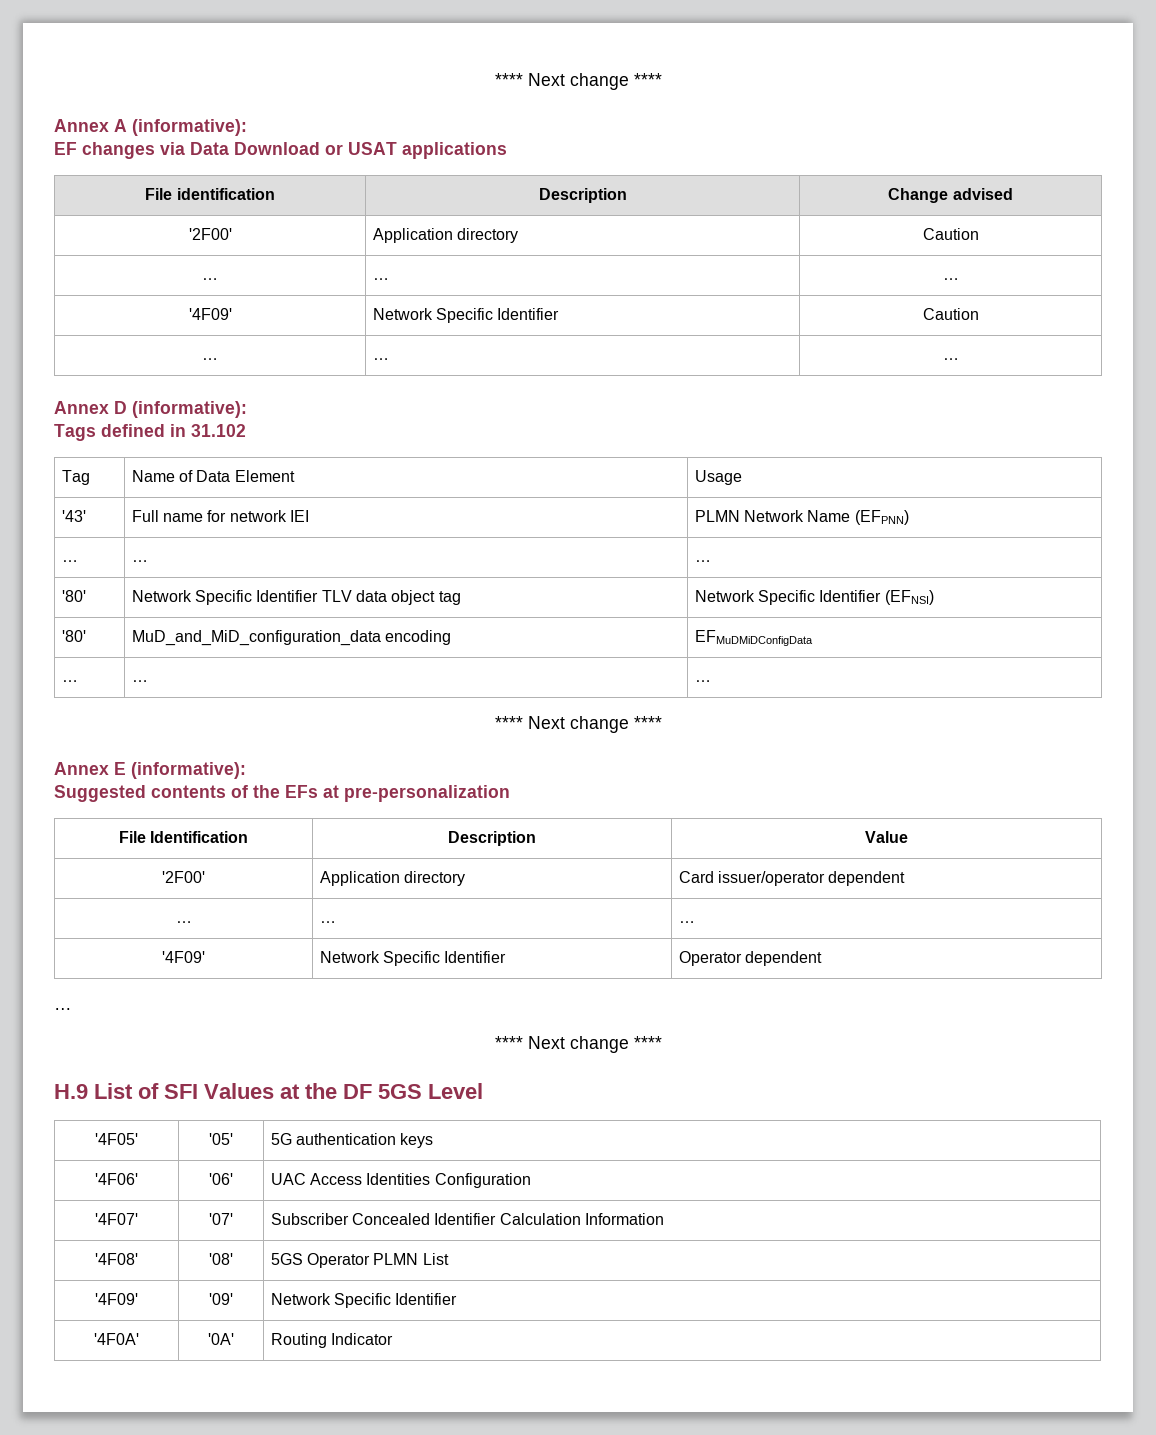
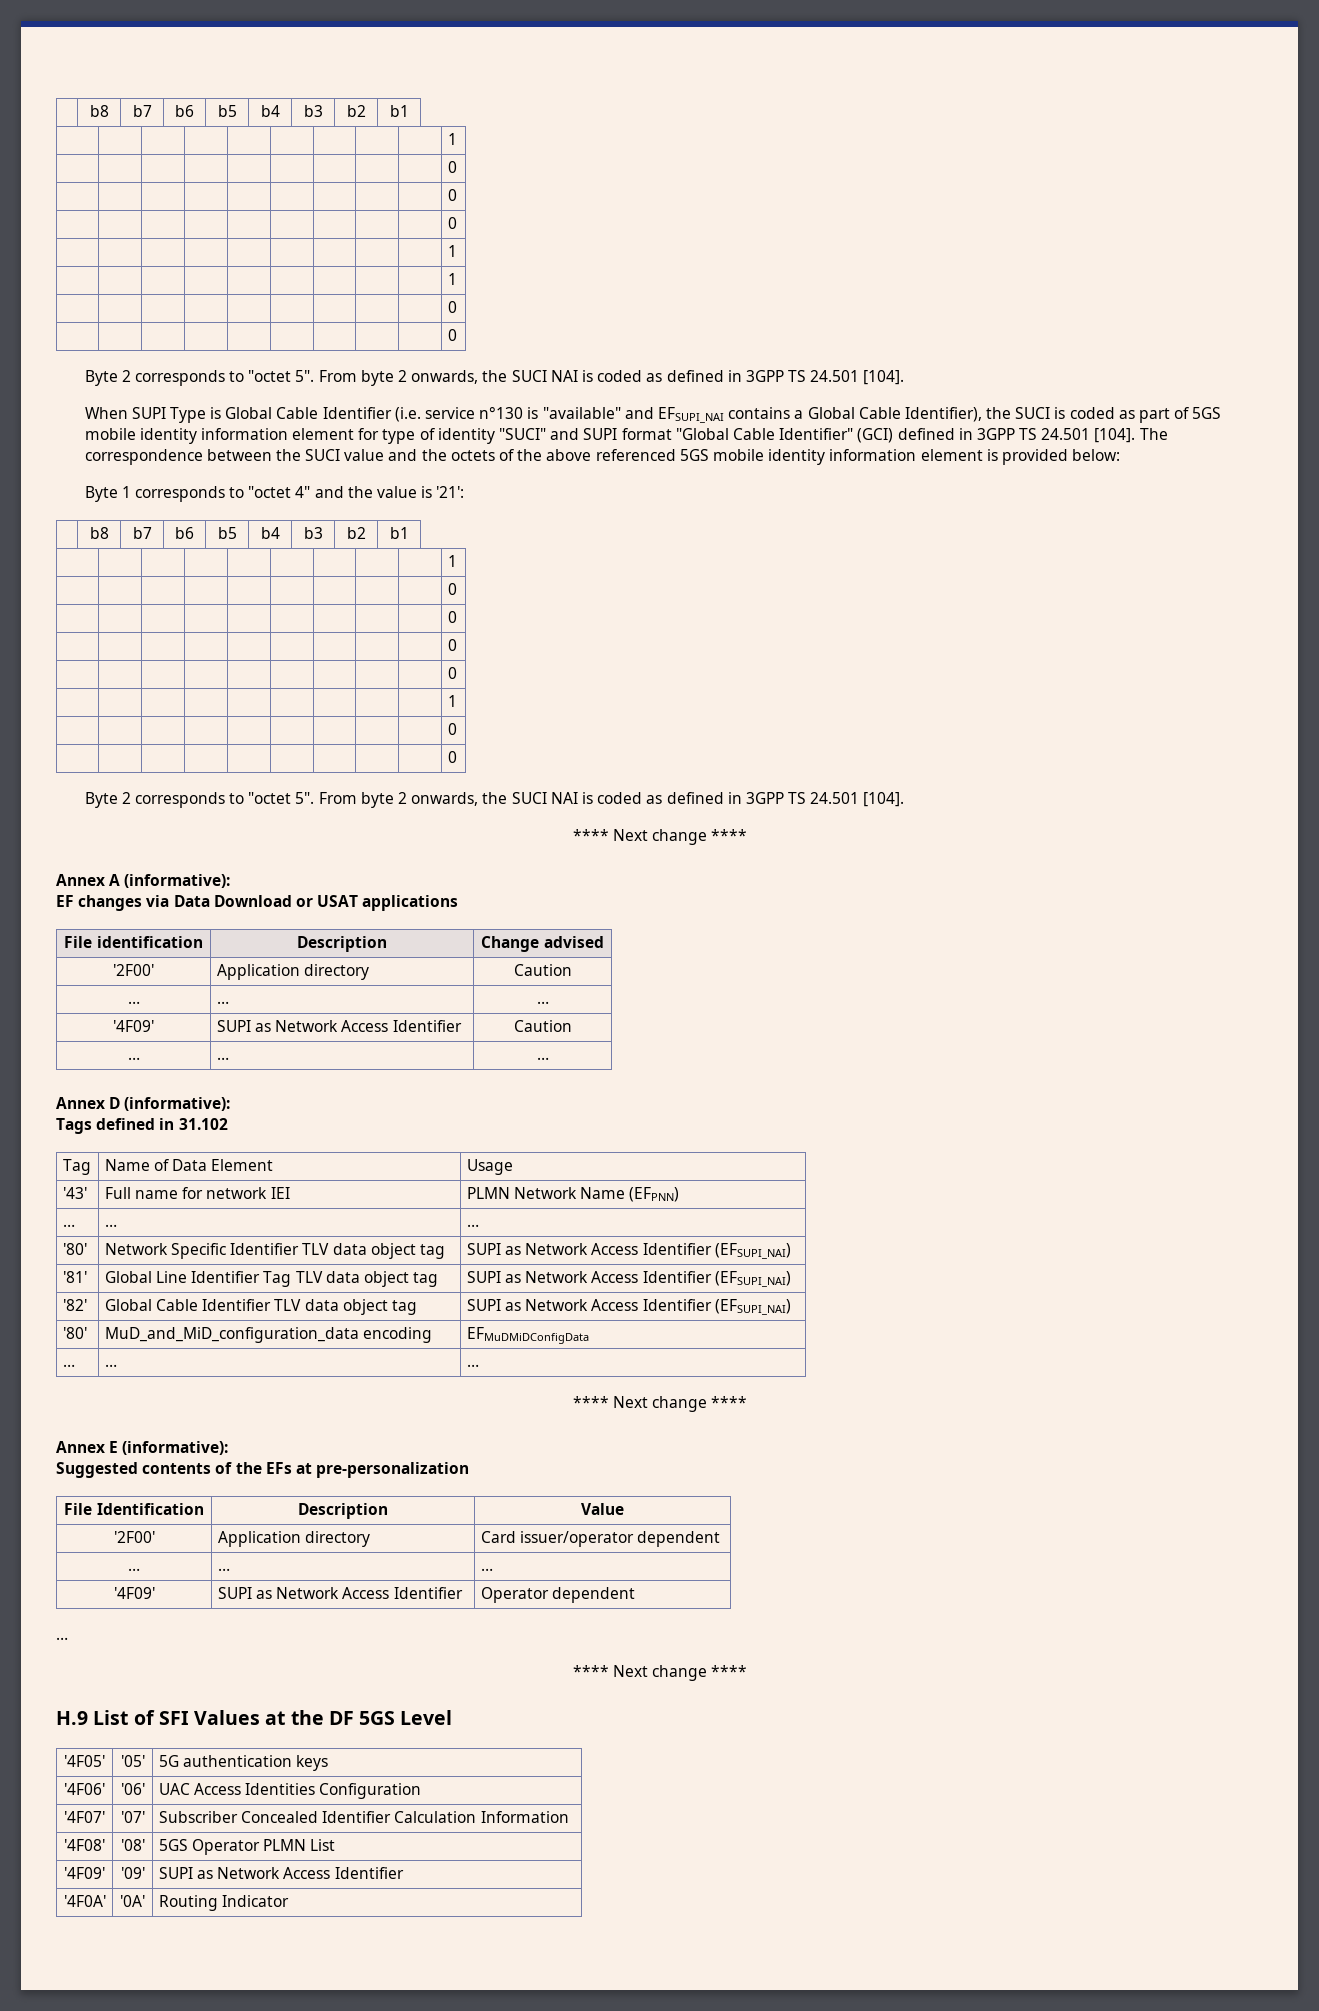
(494, 79) none -> [89,105,109,117] [132,105,152,117] [175,105,194,117] [217,105,237,117] [260,105,280,117] [303,105,323,117] [346,105,366,117] [389,105,409,117] [447,133,457,145] [447,161,457,173] [447,189,457,201] [447,217,457,229] [447,245,457,257] [447,273,457,285] [447,301,457,313] [447,329,457,341] [84,370,905,386] [84,407,1222,423] [84,428,1168,444] [84,449,1121,465] [84,486,465,502] [89,527,109,539] [132,527,152,539] [175,527,194,539] [217,527,237,539] [260,527,280,539] [303,527,323,539] [346,527,366,539] [389,527,409,539] [447,555,457,567] [447,583,457,595] [447,611,457,623] [447,639,457,651] [447,667,457,679] [447,695,457,707] [447,723,457,735] [447,751,457,763] [84,792,905,808] | b8 | b7 | b6 | b5 | b4 | b3 | b2 | b1 // | | | | | | | | | 1 // | | | | | | | | | 0 // | | | | | | | | | 0 // | | | | | | | | | 0 // | | | | | | | | | 1 // | | | | | | | | | 1 // | | | | | | | | | 0 // | | | | | | | | | 0 // Byte 2 corresponds to "octet 5". From byte 2 onwards, the SUCI NAI is coded as defined in 3GPP TS 24.501 [104]. // When SUPI Type is Global Cable Identifier (i.e. service n°130 is "available" and EFSUPI_NAI contains a Global Cable Identifier), the SUCI is coded as part of 5GS mobile identity information element for type of identity "SUCI" and SUPI format "Global Cable Identifier" (GCI) defined in 3GPP TS 24.501 [104]. The correspondence between the SUCI value and the octets of the above referenced 5GS mobile identity information element is provided below: // Byte 1 corresponds to "octet 4" and the value is '21': // | b8 | b7 | b6 | b5 | b4 | b3 | b2 | b1 // | | | | | | | | | 1 // | | | | | | | | | 0 // | | | | | | | | | 0 // | | | | | | | | | 0 // | | | | | | | | | 0 // | | | | | | | | | 1 // | | | | | | | | | 0 // | | | | | | | | | 0 // Byte 2 corresponds to "octet 5". From byte 2 onwards, the SUCI NAI is coded as defined in 3GPP TS 24.501 [104]. //
[372,308,494,323] Network Specific -> [216,1020,389,1032] SUPI as Network Access
[694,590,934,605] Network Specific Identifier (EFNSI) -> [466,1243,791,1259] [62,1271,87,1283] [104,1271,439,1287] [466,1271,791,1287] [62,1299,87,1311] [104,1299,417,1315] [466,1299,791,1315] SUPI as Network Access Identifier (EFSUPI_NAI) // '81' | Global Line Identifier Tag TLV data object tag | SUPI as Network Access Identifier (EFSUPI_NAI) // '82' | Global Cable Identifier TLV data object tag | SUPI as Network Access Identifier (EFSUPI_NAI)
[319,951,441,966] Network Specific -> [217,1587,390,1599] SUPI as Network Access
[270,1293,392,1308] Network Specific -> [158,1867,331,1879] SUPI as Network Access

